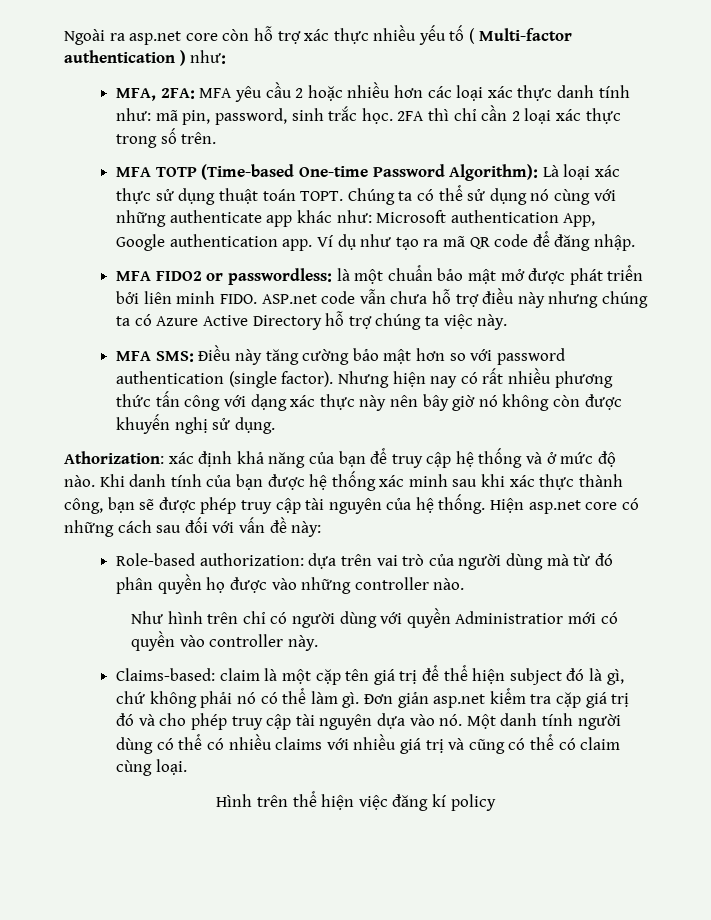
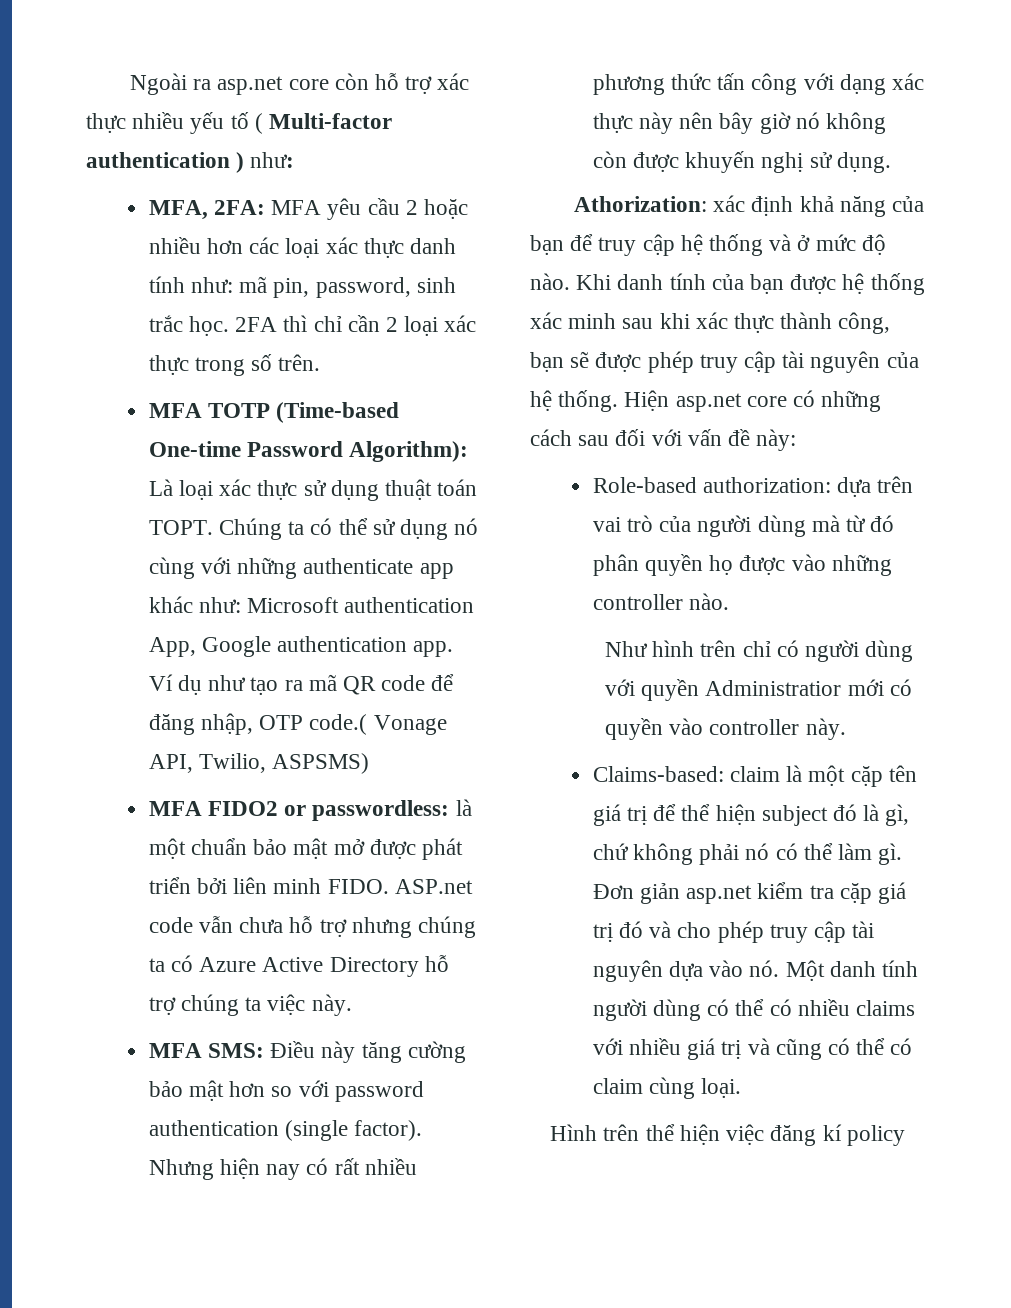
[593,234,635,251] nhập. -> [200,713,447,735] [148,753,370,774] nhập, OTP code.( Vonage API, Twilio, ASPSMS)
[482,288,545,308] điều này -> (347, 928) none

